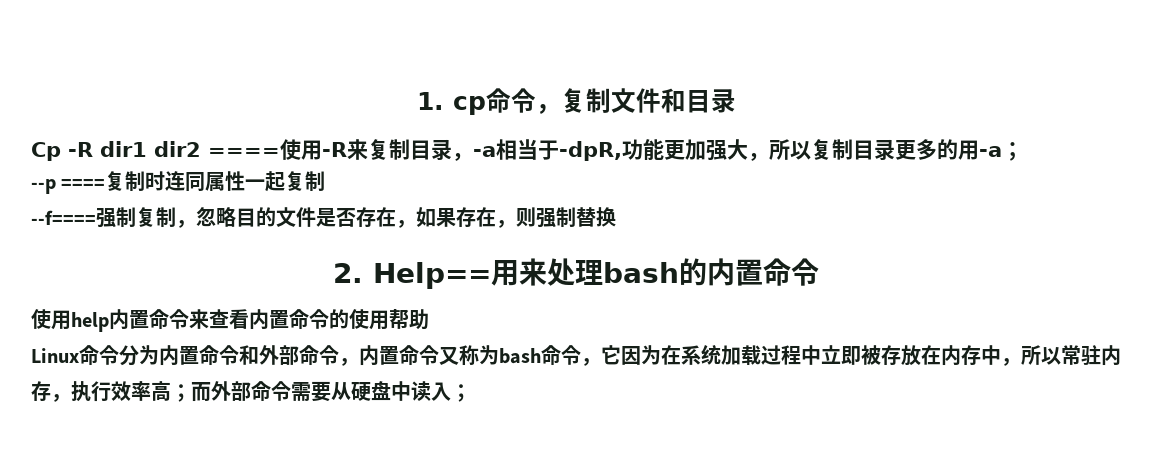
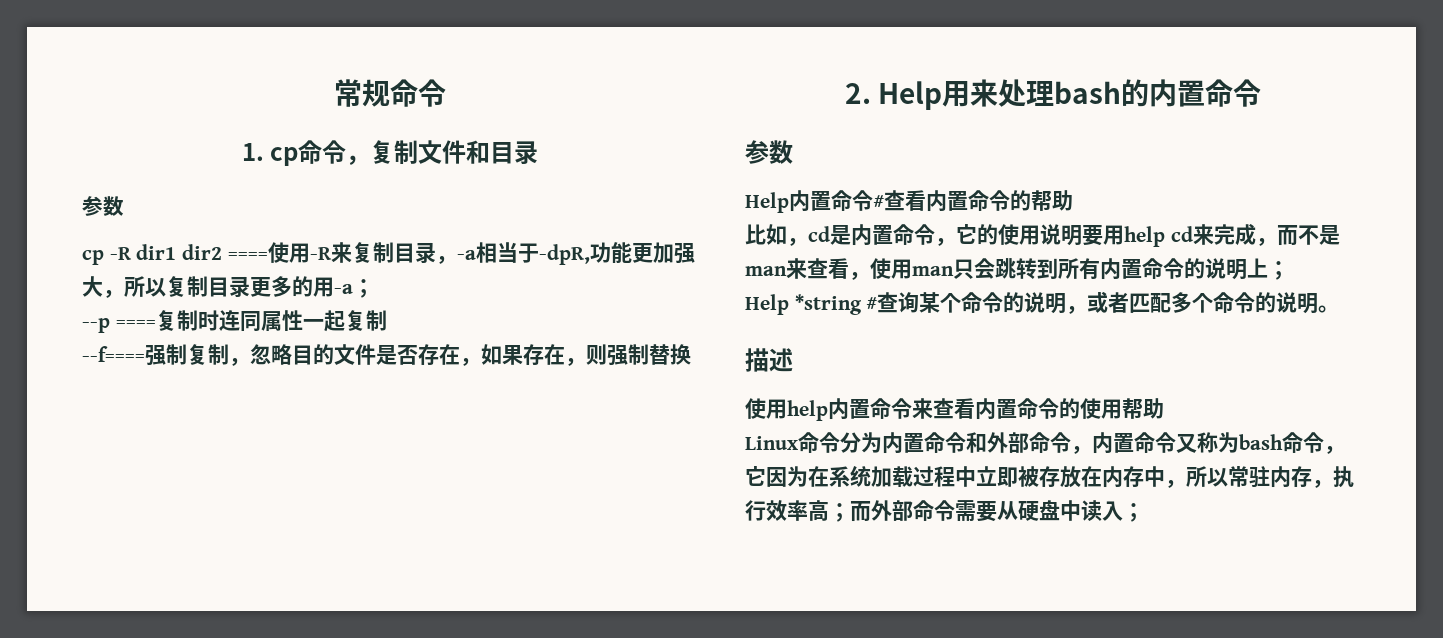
(416, 101) none -> [334,79,446,107] 常规命令 //
[31,142,61,161] Cp -> [82,196,124,216] [82,250,104,265] 参数 // cp
[373,262,491,289] Help== -> [878,81,943,110] Help
(819, 272) none -> [745,140,793,164] [745,190,1073,213] [745,223,1340,247] [745,258,1289,280] [745,291,1340,315] [745,348,793,372] // 参数 // Help内置命令#查看内置命令的帮助 // 比如，cd是内置命令，它的使用说明要用help cd来完成，而不是man来查看，使用man只会跳转到所有内置命令的说明上； // Help *string #查询某个命令的说明，或者匹配多个命令的说明。 // 描述

